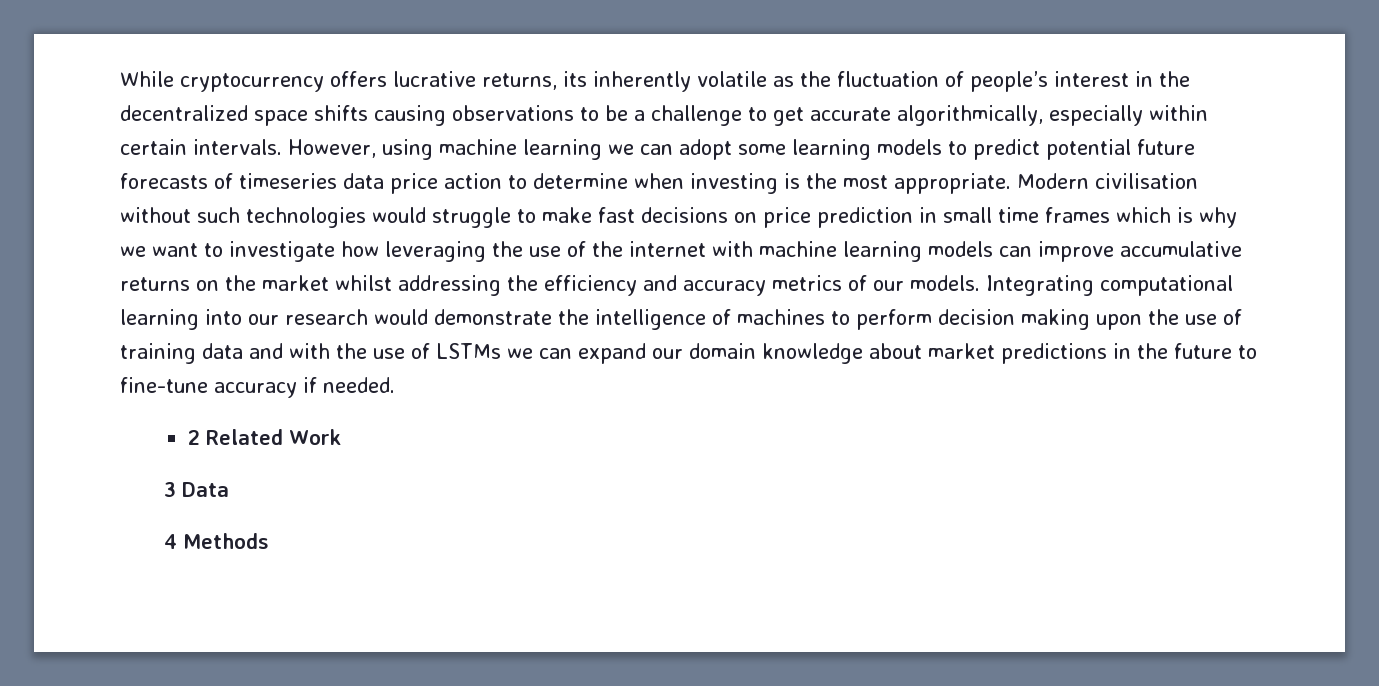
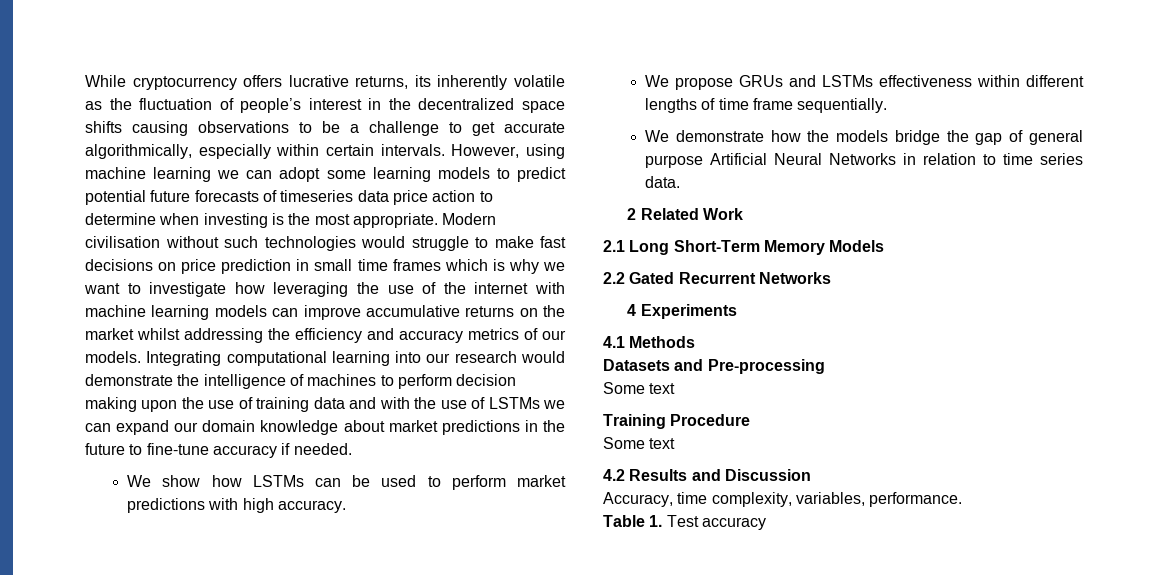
[188,429,342,445] [163,482,229,497] 2 Related Work // 3 Data -> [127,475,566,490] [127,498,347,513] [645,75,1084,90] [645,98,888,113] [645,130,1083,145] [645,153,1083,168] [645,176,681,188] [627,208,744,220] [603,240,885,255] [603,272,831,284] We show how LSTMs can be used to perform market predictions with high accuracy. // We propose GRUs and LSTMs effectiveness within different lengths of time frame sequentially. // We demonstrate how the models bridge the gap of general purpose Artificial Neural Networks in relation to time series data. // 2 Related Work // 2.1 Long Short-Term Memory Models // 2.2 Gated Recurrent Networks
(177, 541) none -> [640,304,737,319] [603,336,625,348] Experiments // 4.1
(269, 541) none -> [603,359,825,374] [603,382,676,394] [603,414,751,429] [603,437,676,449] [603,469,811,481] [603,492,963,507] [603,515,766,530] // Datasets and Pre-processing // Some text // Training Procedure // Some text // 4.2 Results and Discussion // Accuracy, time complexity, variables, performance. // Table 1. Test accuracy

